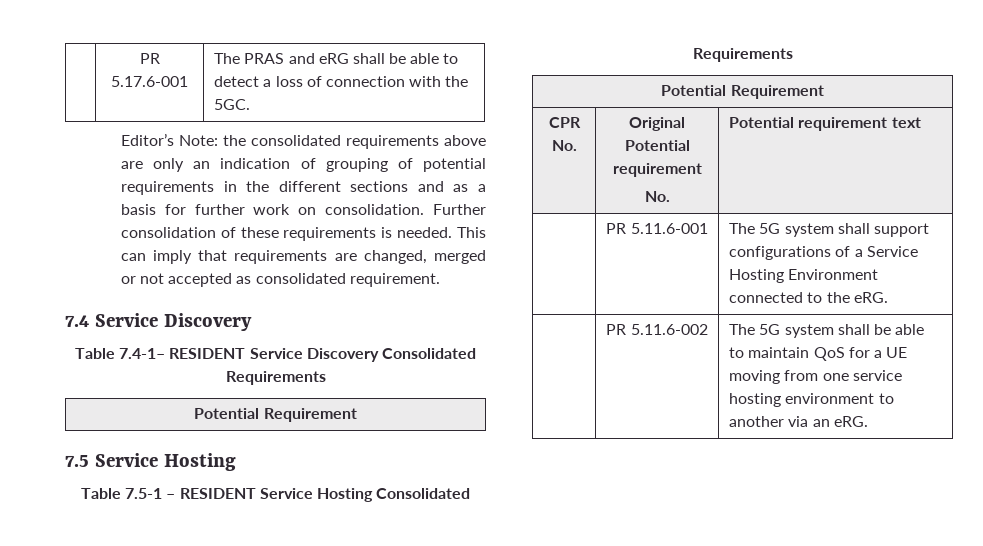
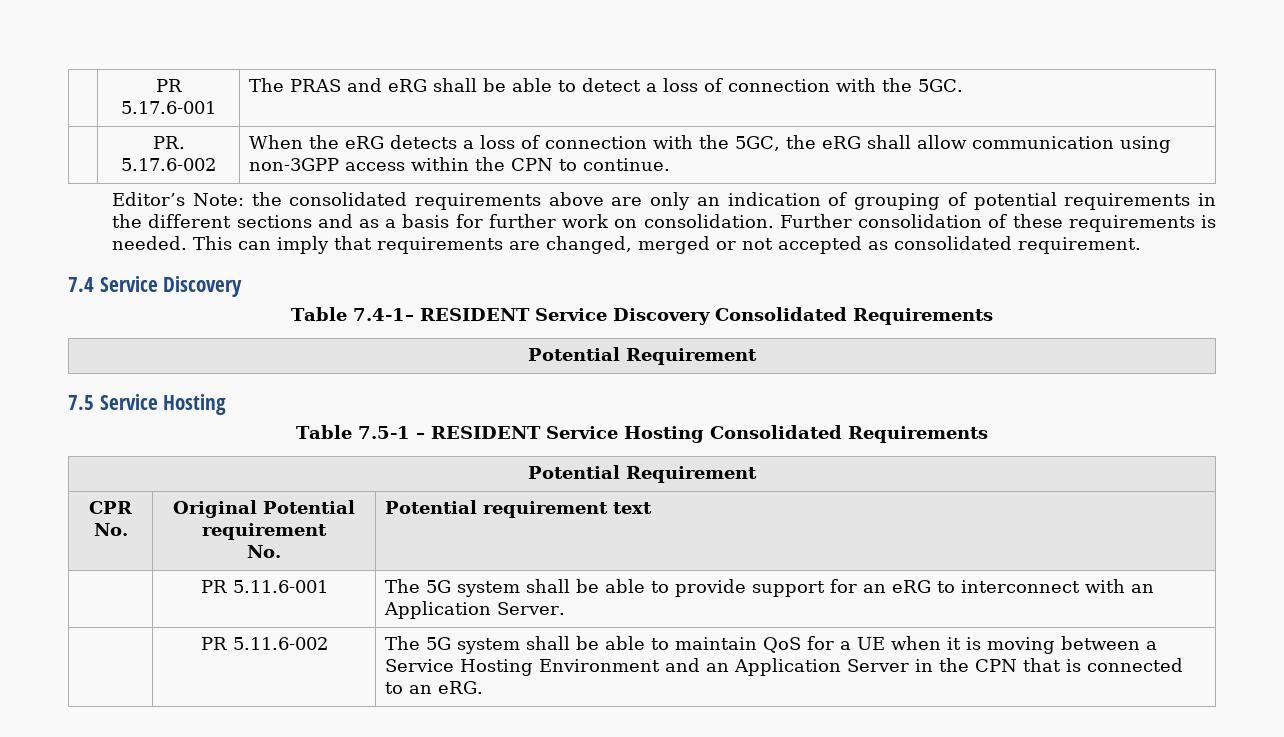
(251, 104) none -> [152,136,185,149] [121,158,216,171] [249,135,1172,153] [249,157,671,171] // | PR. 5.17.6-002 | When the eRG detects a loss of connection with the 5GC, the eRG shall allow communication using non-3GPP access within the CPN to continue.
[873,223,929,237] [729,246,918,260] [729,269,879,283] [729,292,888,303] support configurations of a Service Hosting Environment connected to the eRG. -> [576,579,1155,597] [384,601,566,619] be able to provide support for an eRG to interconnect with an Application Server.
[729,370,902,384] [729,393,894,407] [729,416,809,427] moving from one service hosting environment to another via -> [891,636,1158,654] [385,658,1184,676] [385,682,404,694] when it is moving between a Service Hosting Environment and an Application Server in the CPN that is connected to

